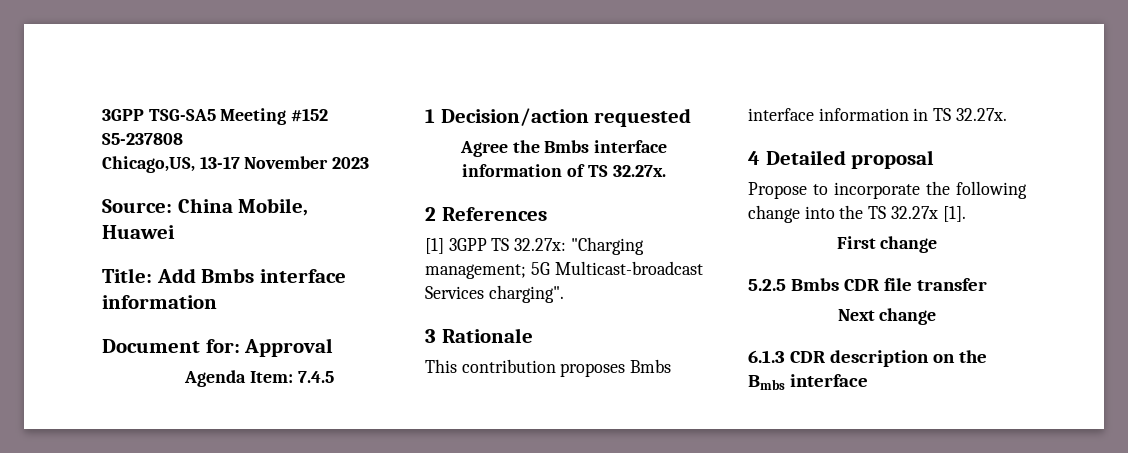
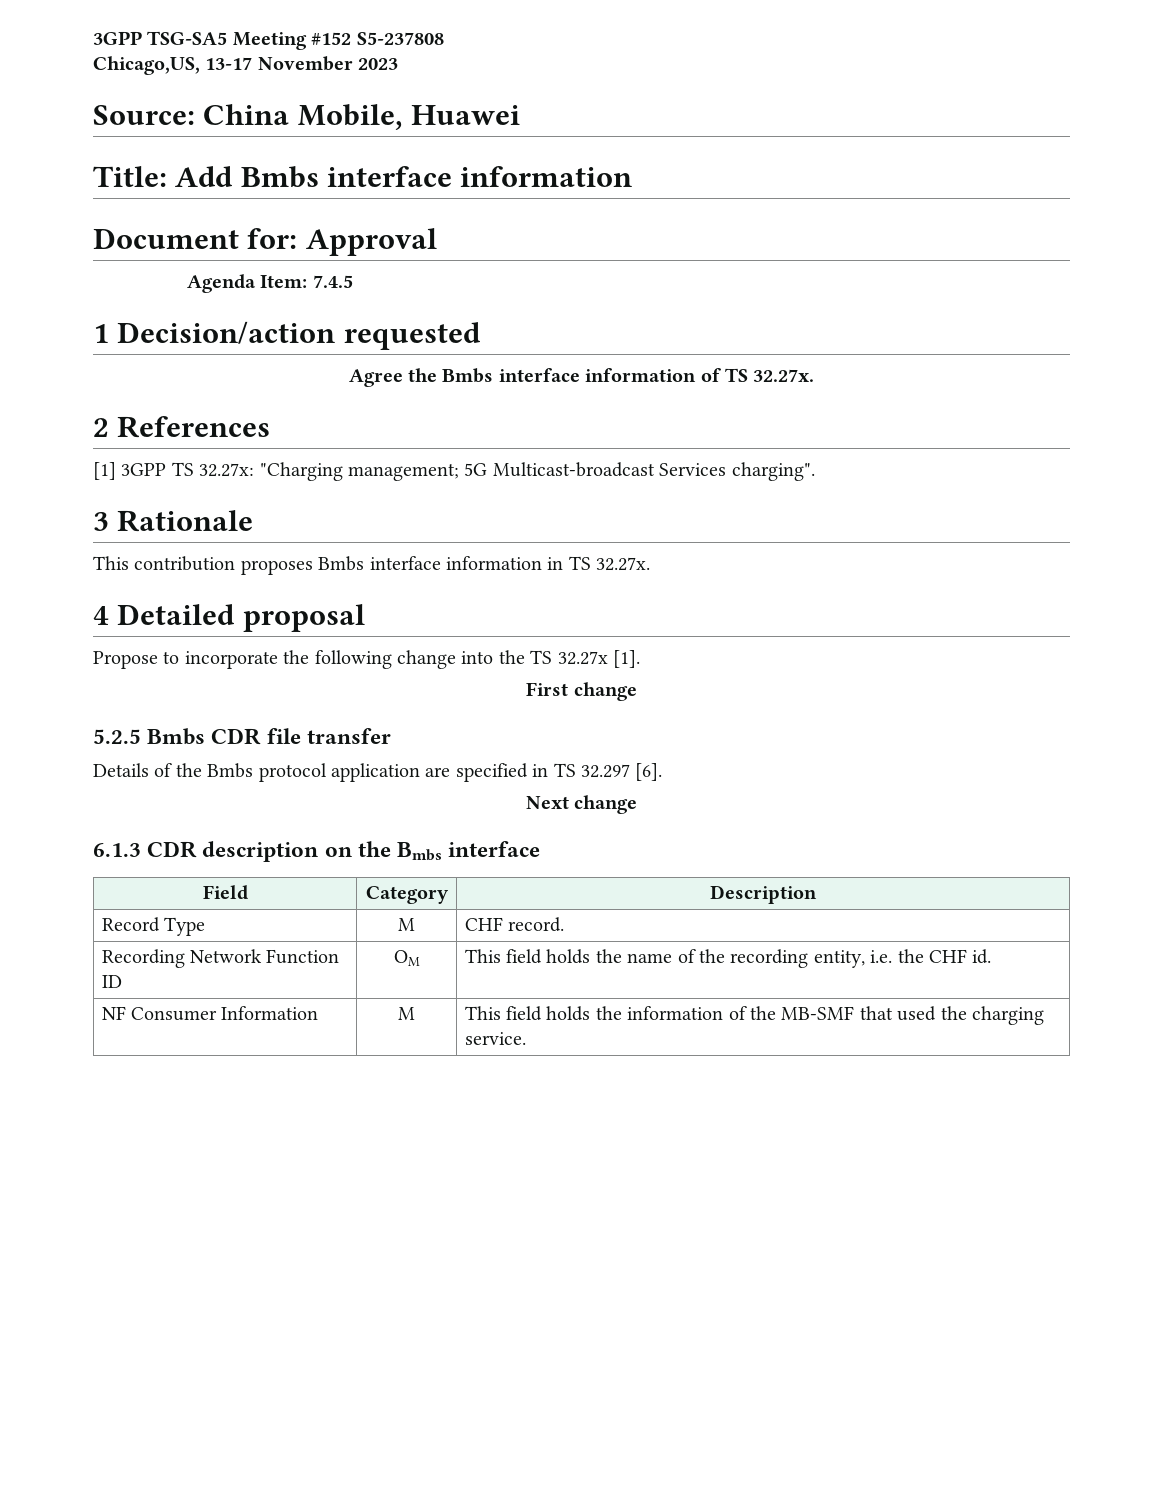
(987, 284) none -> [93,763,663,782] // Details of the Bmbs protocol application are specified in TS 32.297 [6].
(868, 380) none -> [202,885,248,900] [365,886,449,904] [710,885,817,904] [101,917,206,936] [398,918,415,931] [464,917,565,932] [101,949,340,968] [101,975,122,988] [393,950,420,966] [464,949,992,968] [101,1006,319,1021] [398,1007,415,1020] [464,1006,1045,1025] [464,1032,526,1045] // Field | Category | Description // Record Type | M | CHF record. // Recording Network Function ID | OM | This field holds the name of the recording entity, i.e. the CHF id. // NF Consumer Information | M | This field holds the information of the MB-SMF that used the charging service.

